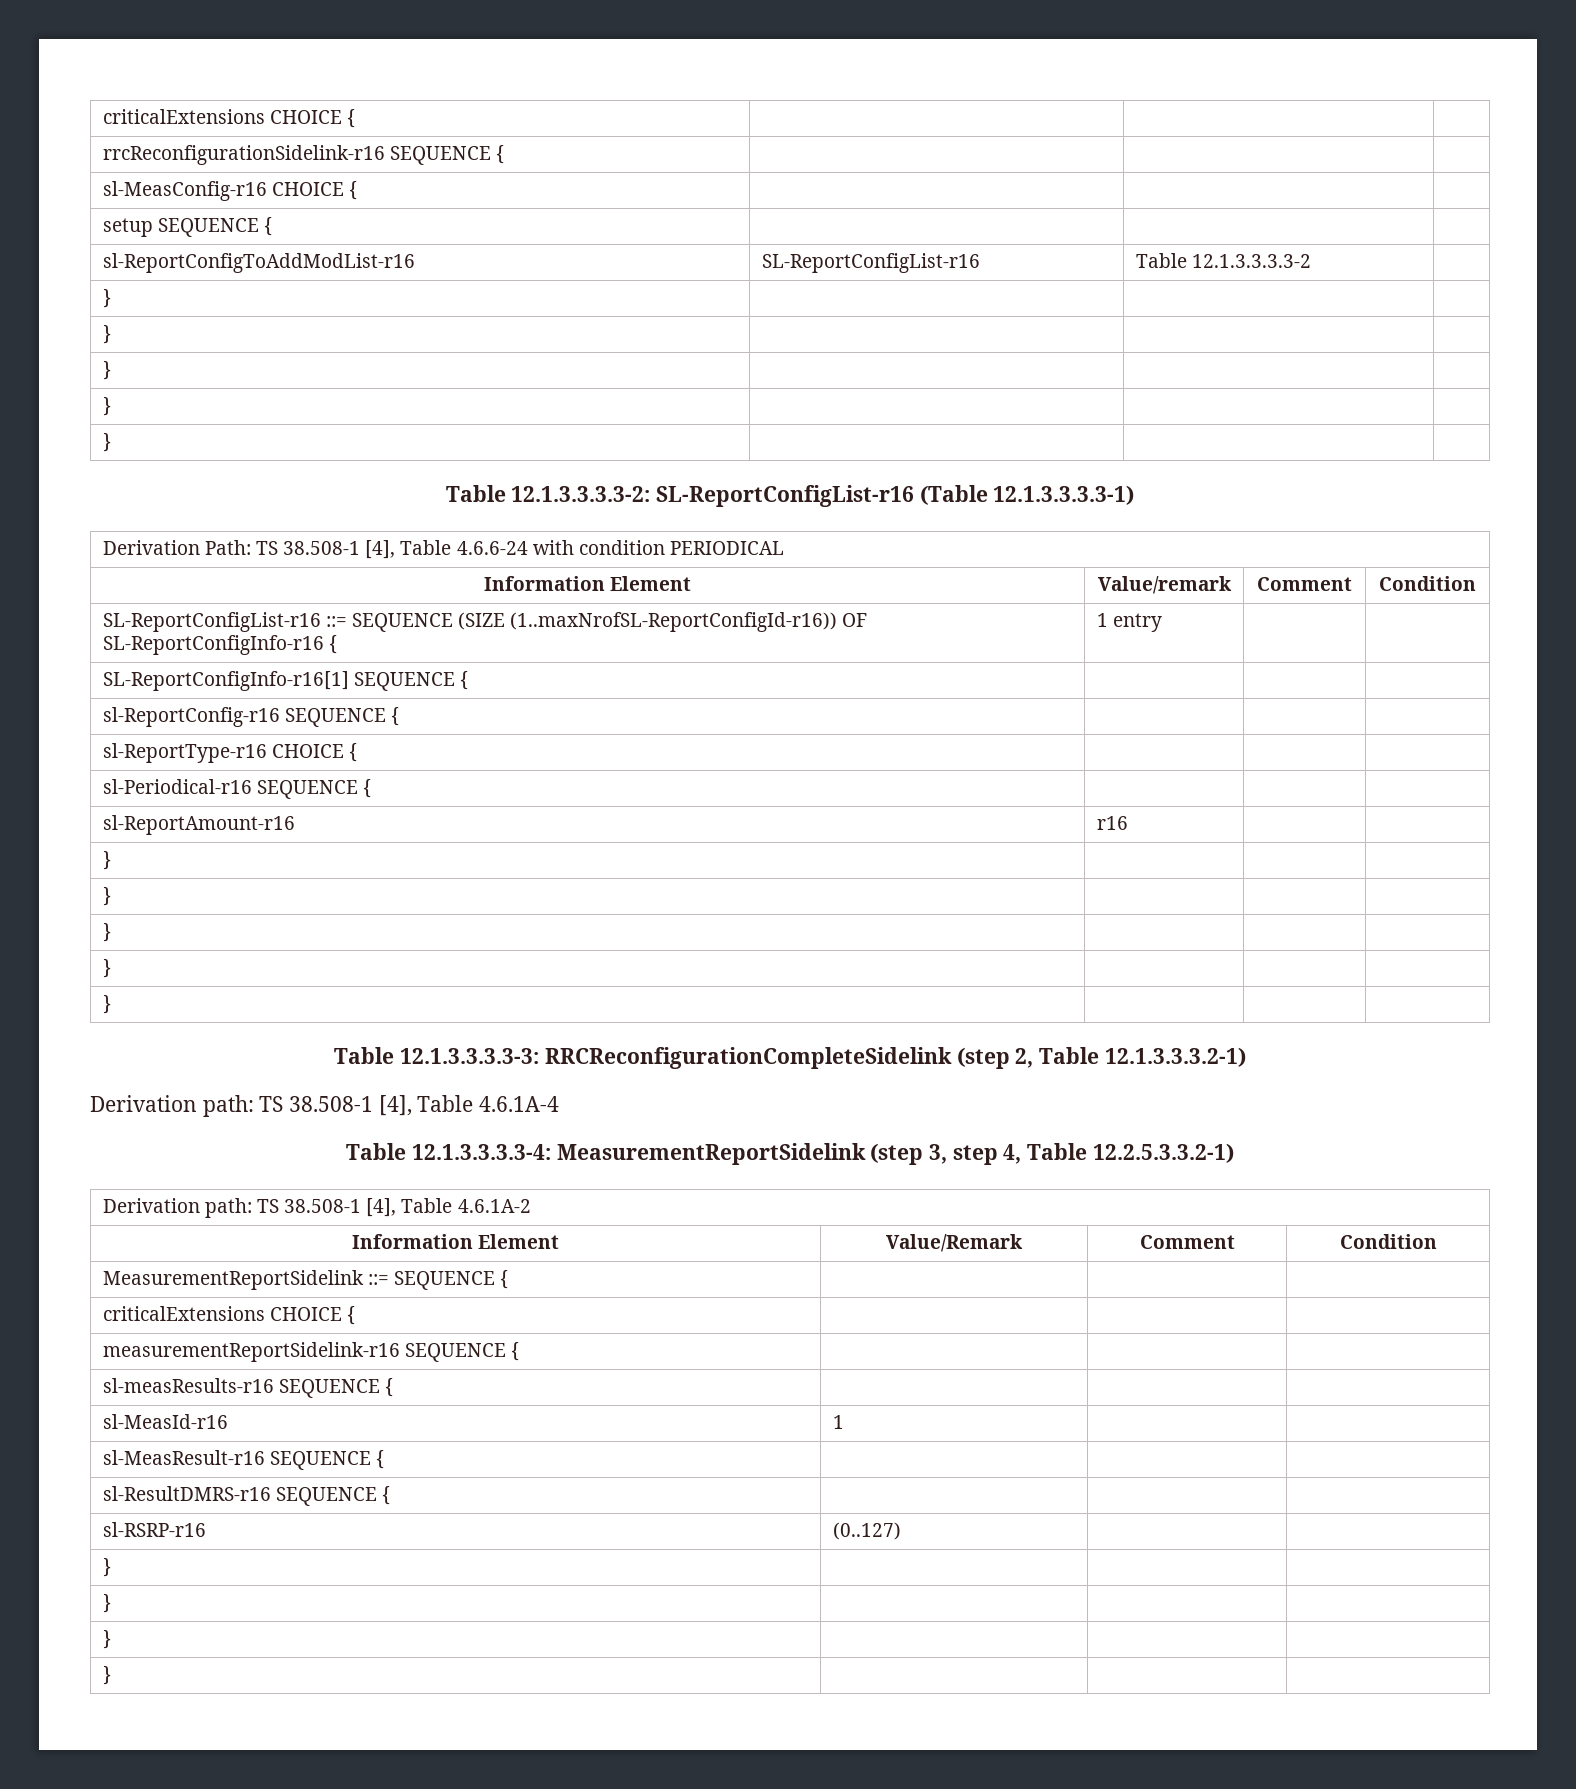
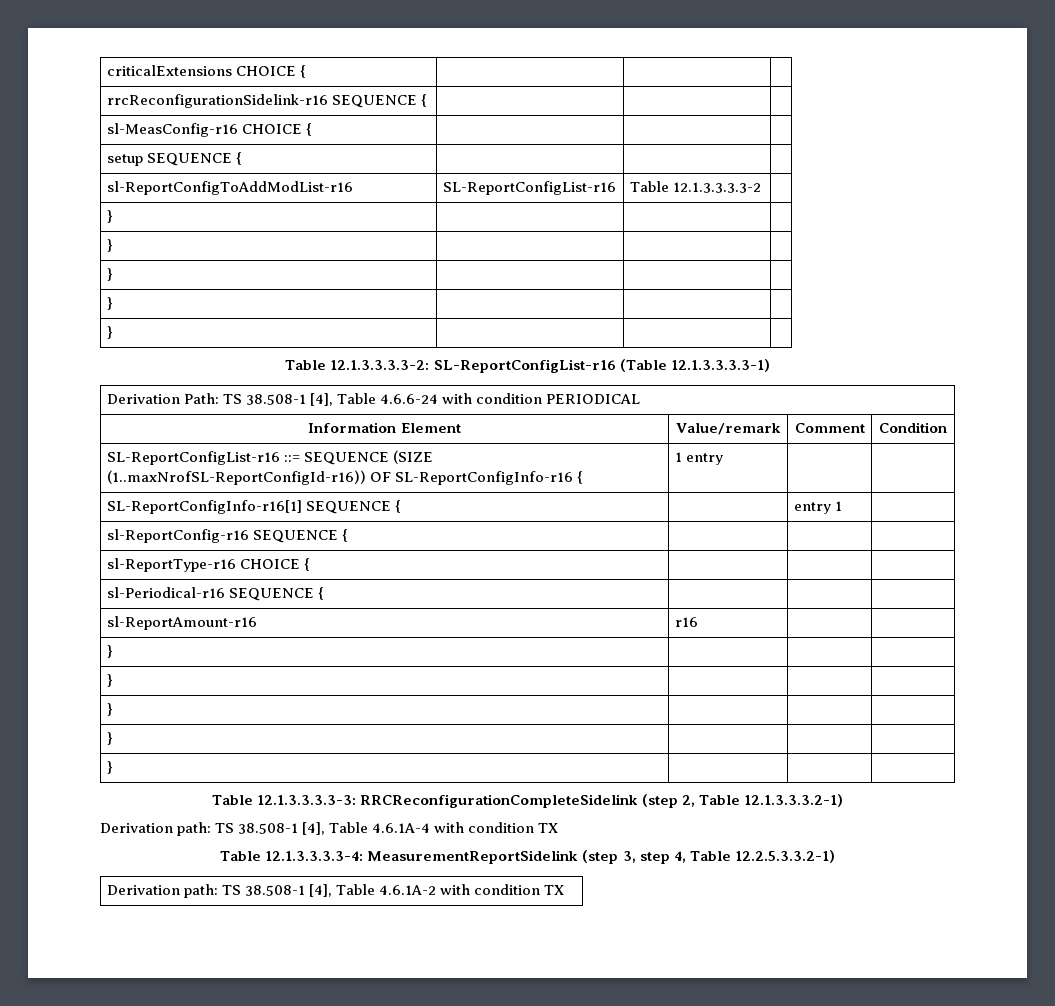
(469, 680) none -> [793,501,842,514] entry 1
(560, 1104) none -> [434,822,559,833] with condition TX
[351,1234,560,1249] [886,1234,1023,1252] [1139,1235,1235,1249] [1339,1234,1437,1249] [102,1270,509,1290] [102,1306,356,1325] [102,1342,520,1362] [102,1378,394,1398] [102,1414,228,1429] [832,1415,844,1429] [102,1450,385,1470] [102,1486,391,1506] [102,1522,206,1537] [832,1522,901,1540] [102,1558,111,1577] [102,1594,111,1613] [102,1630,111,1649] [102,1666,111,1685] // Information Element | Value/Remark | Comment | Condition // MeasurementReportSidelink ::= SEQUENCE { | | | // criticalExtensions CHOICE { | | | // measurementReportSidelink-r16 SEQUENCE { | | | // sl-measResults-r16 SEQUENCE { | | | // sl-MeasId-r16 | 1 | | // sl-MeasResult-r16 SEQUENCE { | | | // sl-ResultDMRS-r16 SEQUENCE { | | | // sl-RSRP-r16 | (0..127) | | // } | | | // } | | | // } | | | // } | | | -> [439,884,565,895] with condition TX

